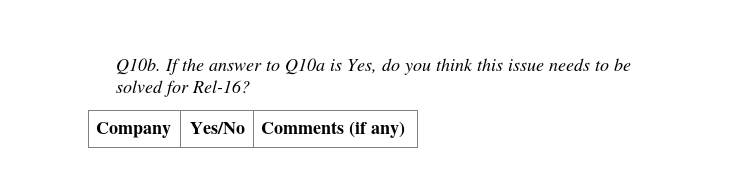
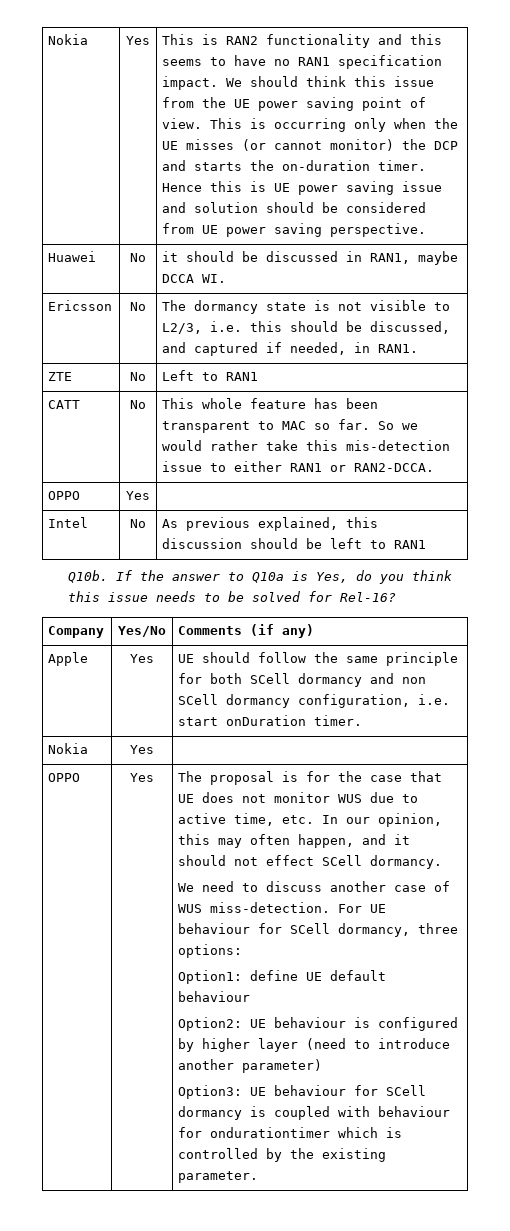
(116, 66) none -> [48,34,89,45] [126,36,150,45] [162,34,443,48] [162,55,443,69] [162,76,435,90] [162,97,427,111] [162,118,459,132] [162,139,459,151] [162,160,427,171] [162,181,443,195] [162,202,427,213] [162,223,427,237] [48,251,97,262] [130,253,146,262] [162,251,459,265] [162,274,227,283] [48,300,113,311] [130,302,146,311] [162,300,451,314] [162,321,451,334] [162,342,419,356] [48,372,73,381] [130,372,146,381] [162,370,259,381] [48,400,81,409] [130,400,146,409] [162,398,379,409] [162,419,419,433] [162,440,451,451] [162,461,435,472] [48,491,81,500] [126,491,150,500] [48,517,89,528] [130,519,146,528] [162,517,379,531] [162,538,427,549] Nokia | Yes | This is RAN2 functionality and this seems to have no RAN1 specification impact. We should think this issue from the UE power saving point of view. This is occurring only when the UE misses (or cannot monitor) the DCP and starts the on-duration timer. Hence this is UE power saving issue and solution should be considered from UE power saving perspective. // Huawei | No | it should be discussed in RAN1, maybe DCCA WI. // Ericsson | No | The dormancy state is not visible to L2/3, i.e. this should be discussed, and captured if needed, in RAN1. // ZTE | No | Left to RAN1 // CATT | No | This whole feature has been transparent to MAC so far. So we would rather take this mis-detection issue to either RAN1 or RAN2-DCCA. // OPPO | Yes | // Intel | No | As previous explained, this discussion should be left to RAN1 //
(406, 129) none -> [48,652,89,666] [130,654,154,663] [178,652,459,666] [178,673,427,687] [178,694,451,708] [178,715,363,726] [48,743,89,754] [130,745,154,754] [48,773,81,782] [130,773,154,782] [178,771,443,785] [178,792,419,803] [178,813,443,827] [178,834,411,848] [178,855,443,869] [178,881,451,892] [178,902,387,913] [178,923,459,937] [178,944,243,958] [178,970,387,984] [178,991,251,1002] [178,1017,459,1031] [178,1038,451,1052] [178,1059,323,1073] [178,1085,427,1099] [178,1106,451,1120] [178,1127,403,1138] [178,1148,387,1162] [178,1171,259,1183] // Apple | Yes | UE should follow the same principle for both SCell dormancy and non SCell dormancy configuration, i.e. start onDuration timer. // Nokia | Yes | // OPPO | Yes | The proposal is for the case that UE does not monitor WUS due to active time, etc. In our opinion, this may often happen, and it should not effect SCell dormancy. // We need to discuss another case of WUS miss-detection. For UE behaviour for SCell dormancy, three options: // Option1: define UE default behaviour // Option2: UE behaviour is configured by higher layer (need to introduce another parameter) // Option3: UE behaviour for SCell dormancy is coupled with behaviour for ondurationtimer which is controlled by the existing parameter.

